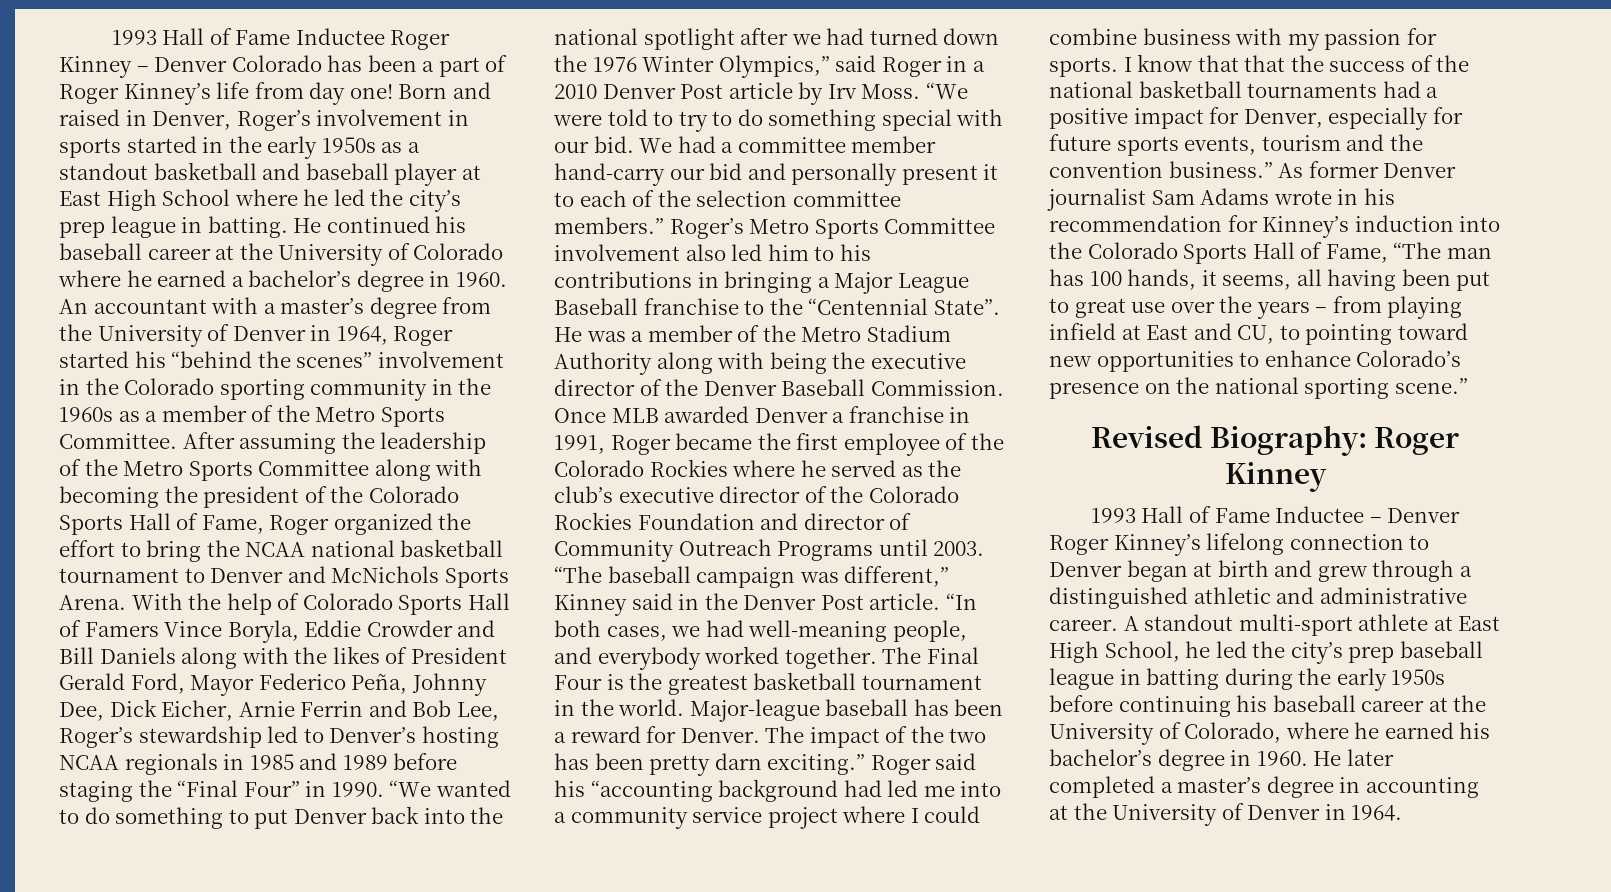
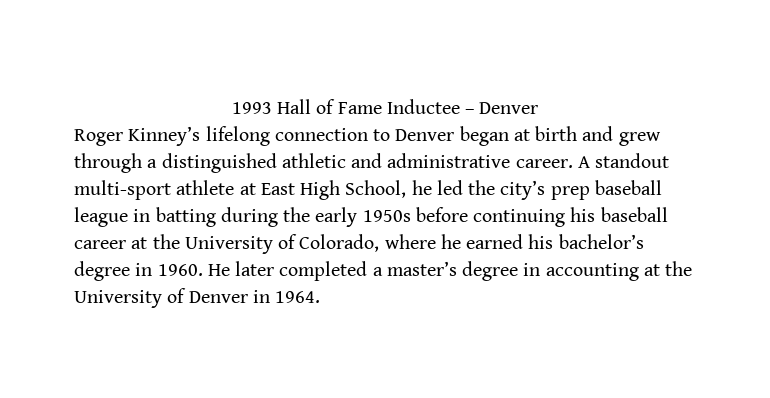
[111,28,451,50] [59,55,508,78] [59,82,491,105] [59,109,469,131] [59,136,420,159] [59,162,481,186] [59,189,461,212] [59,216,467,238] [59,243,504,266] [58,270,507,292] [59,297,492,319] [59,324,454,347] [59,351,504,368] [59,378,492,401] [59,405,445,427] [59,432,487,454] [59,459,483,481] [59,486,459,508] [59,513,472,535] [59,539,504,562] [59,566,509,588] [59,593,510,615] [59,620,496,643] [59,646,507,669] [59,673,487,696] [59,699,499,721] [59,726,499,748] [59,753,458,775] [59,780,511,802] [59,806,504,829] [554,28,1000,50] [554,55,985,78] [554,82,968,105] [553,109,1004,132] [554,136,937,153] [554,163,999,186] [554,190,901,207] [554,217,996,239] [554,244,871,261] [554,271,969,294] [554,298,1000,315] [554,325,951,342] [554,352,966,375] [554,379,1004,396] [554,406,971,423] [554,433,1004,456] [554,459,962,477] [554,486,959,503] [554,512,912,530] [554,539,985,562] [554,566,950,588] [554,593,977,616] [554,620,967,642] [554,646,979,670] [554,672,982,695] [554,699,1004,722] [554,726,987,748] [554,753,977,776] [554,779,1002,802] [554,806,981,829] [1049,28,1437,51] [1049,54,1470,77] [1049,80,1439,98] [1049,107,1463,130] [1049,134,1423,156] [1049,161,1457,178] [1047,188,1395,211] [1049,215,1501,238] [1049,242,1492,264] [1049,269,1491,291] [1049,296,1463,319] [1049,323,1468,345] [1049,350,1462,372] [1049,377,1468,399] [1090,425,1460,456] [1224,462,1327,492] [1090,506,1365,523] 1993 Hall of Fame Inductee Roger Kinney – Denver Colorado has been a part of Roger Kinney’s life from day one! Born and raised in Denver, Roger’s involvement in sports started in the early 1950s as a standout basketball and baseball player at East High School where he led the city’s prep league in batting. He continued his baseball career at the University of Colorado where he earned a bachelor’s degree in 1960. An accountant with a master’s degree from the University of Denver in 1964, Roger started his “behind the scenes” involvement in the Colorado sporting community in the 1960s as a member of the Metro Sports Committee. After assuming the leadership of the Metro Sports Committee along with becoming the president of the Colorado Sports Hall of Fame, Roger organized the effort to bring the NCAA national basketball tournament to Denver and McNichols Sports Arena. With the help of Colorado Sports Hall of Famers Vince Boryla, Eddie Crowder and Bill Daniels along with the likes of President Gerald Ford, Mayor Federico Peña, Johnny Dee, Dick Eicher, Arnie Ferrin and Bob Lee, Roger’s stewardship led to Denver’s hosting NCAA regionals in 1985 and 1989 before staging the “Final Four” in 1990. “We wanted to do something to put Denver back into the national spotlight after we had turned down the 1976 Winter Olympics,” said Roger in a 2010 Denver Post article by Irv Moss. “We were told to try to do something special with our bid. We had a committee member hand-carry our bid and personally present it to each of the selection committee members.” Roger’s Metro Sports Committee involvement also led him to his contributions in bringing a Major League Baseball franchise to the “Centennial State”. He was a member of the Metro Stadium Authority along with being the executive director of the Denver Baseball Commission. Once MLB awarded Denver a franchise in 1991, Roger became the first employee of the Colorado Rockies where he served as the club’s executive director of the Colorado Rockies Foundation and director of Community Outreach Programs until 2003. “The baseball campaign was different,” Kinney said in the Denver Post article. “In both cases, we had well-meaning people, and everybody worked together. The Final Four is the greatest basketball tournament in the world. Major-league baseball has been a reward for Denver. The impact of the two has been pretty darn exciting.” Roger said his “accounting background had led me into a community service project where I could combine business with my passion for sports. I know that that the success of the national basketball tournaments had a positive impact for Denver, especially for future sports events, tourism and the convention business.” As former Denver journalist Sam Adams wrote in his recommendation for Kinney’s induction into the Colorado Sports Hall of Fame, “The man has 100 hands, it seems, all having been put to great use over the years – from playing infield at East and CU, to pointing toward new opportunities to enhance Colorado’s presence on the national sporting scene.” // Revised Biography: Roger Kinney // 1993 Hall of Fame Inductee -> [231,99,460,114] 1993 Hall of Fame Inductee

